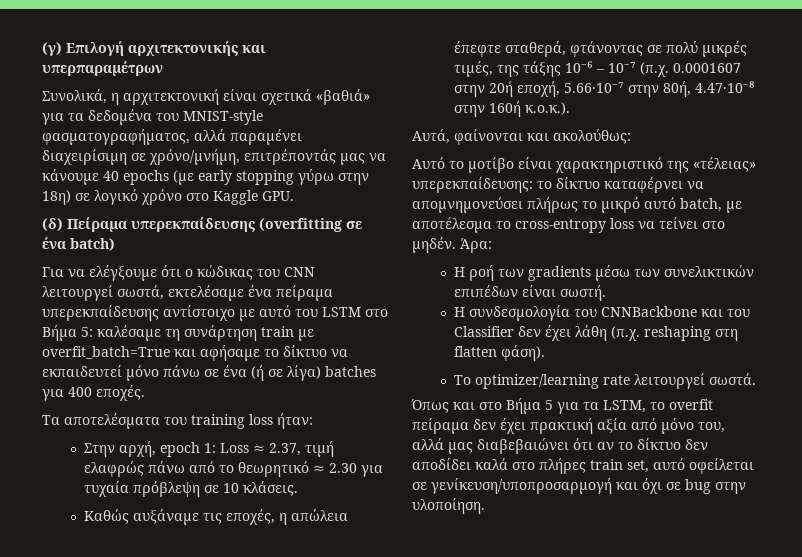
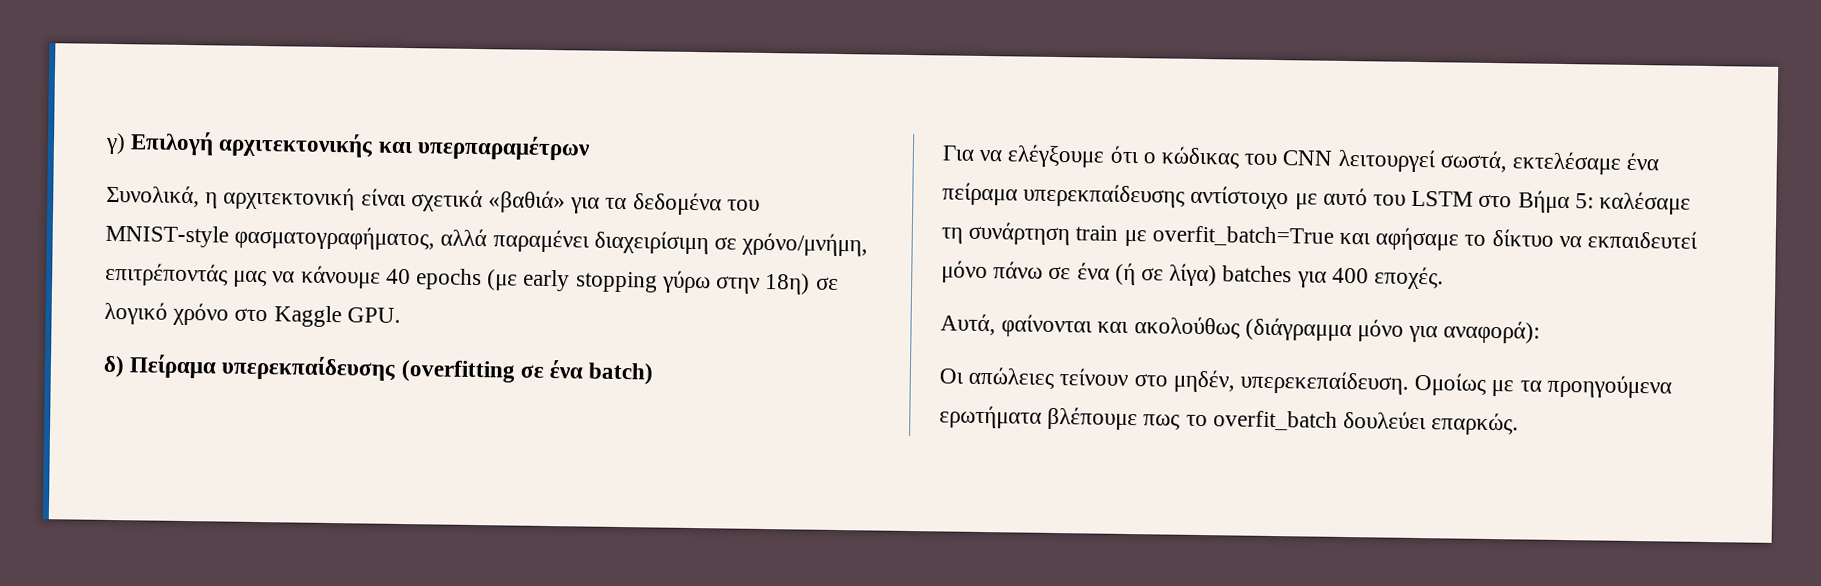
[42,42,62,56] (γ) -> [105,132,126,155] γ)
[42,218,63,231] (δ) -> [103,355,125,378] δ)
[42,413,313,429] [83,441,334,457] [83,461,383,477] [83,481,298,497] [83,509,348,525] [453,41,747,57] [453,61,741,77] [453,81,755,97] [453,101,570,117] [412,129,631,145] [412,157,756,173] [412,177,704,193] [412,197,742,213] [412,217,725,233] [412,237,492,253] [453,265,754,281] [453,285,606,301] [453,305,750,321] [453,325,738,341] [453,345,545,361] [453,373,756,389] [411,398,713,414] [412,418,725,434] [412,438,708,454] [412,458,754,474] [412,478,746,494] [412,498,485,514] Τα αποτελέσματα του training loss ήταν: // Στην αρχή, epoch 1: Loss ≈ 2.37, τιμή ελαφρώς πάνω από το θεωρητικό ≈ 2.30 για τυχαία πρόβλεψη σε 10 κλάσεις. // Καθώς αυξάναμε τις εποχές, η απώλεια έπεφτε σταθερά, φτάνοντας σε πολύ μικρές τιμές, της τάξης 10⁻⁶ – 10⁻⁷ (π.χ. 0.0001607 στην 20ή εποχή, 5.66·10⁻⁷ στην 80ή, 4.47·10⁻⁸ στην 160ή κ.ο.κ.). // Αυτά, φαίνονται και ακολούθως: // Αυτό το μοτίβο είναι χαρακτηριστικό της «τέλειας» υπερεκπαίδευσης: το δίκτυο καταφέρνει να απομνημονεύσει πλήρως το μικρό αυτό batch, με αποτέλεσμα το cross-entropy loss να τείνει στο μηδέν. Άρα: // Η ροή των gradients μέσω των συνελικτικών επιπέδων είναι σωστή. // Η συνδεσμολογία του CNNBackbone και του Classifier δεν έχει λάθη (π.χ. reshaping στη flatten φάση). // Το optimizer/learning rate λειτουργεί σωστά. // Όπως και στο Βήμα 5 για τα LSTM, το overfit πείραμα δεν έχει πρακτική αξία από μόνο του, αλλά μας διαβεβαιώνει ότι αν το δίκτυο δεν αποδίδει καλά στο πλήρες train set, αυτό οφείλεται σε γενίκευση/υποπροσαρμογή και όχι σε bug στην υλοποίηση. -> [940,313,1541,344] [939,366,1672,399] [939,405,1520,436] Αυτά, φαίνονται και ακολούθως (διάγραμμα μόνο για αναφορά): // Οι απώλειες τείνουν στο μηδέν, υπερεκεπαίδευση. Ομοίως με τα προηγούμενα ερωτήματα βλέπουμε πως το overfit_batch δουλεύει επαρκώς.

